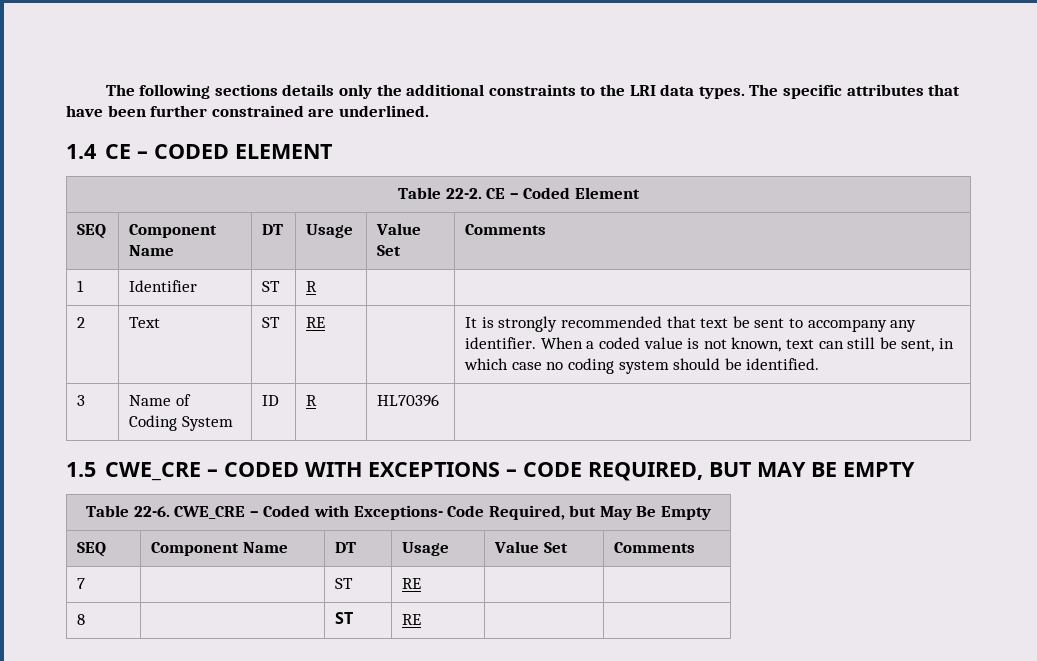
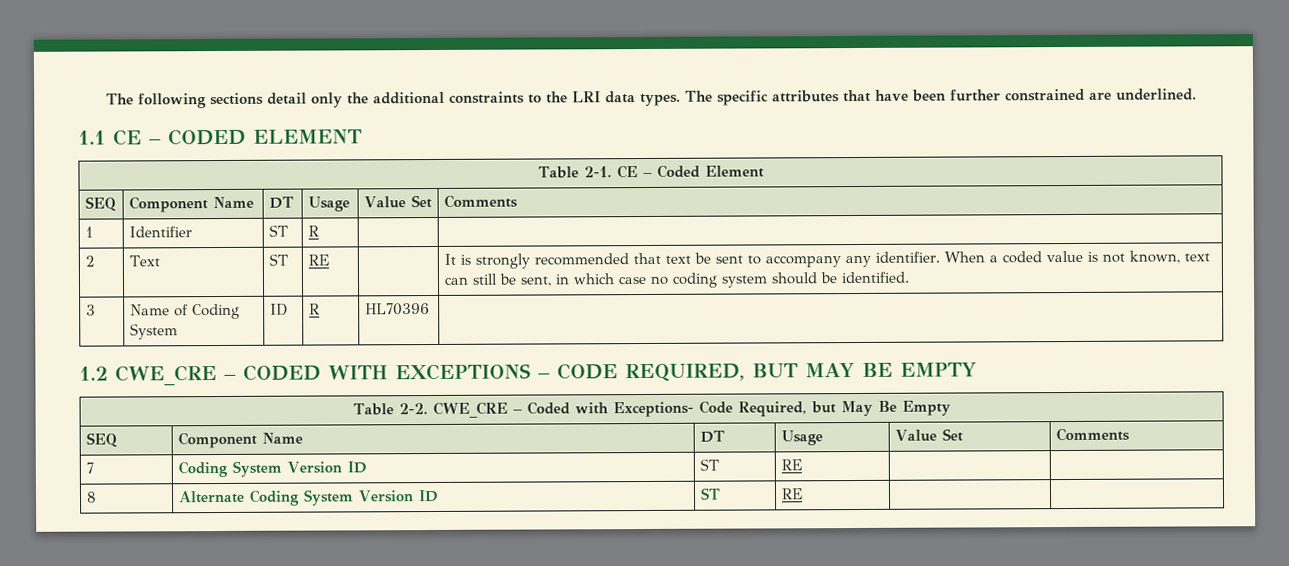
[282,84,335,96] details -> [267,92,308,105] detail
[66,144,96,159] 1.4 -> [78,130,106,145] 1.1
[445,188,482,199] 22-2. -> [583,166,612,178] 2-1.
[66,462,96,477] 1.5 -> [79,366,108,381] 1.2
[133,506,170,517] 22-6. -> [398,403,428,415] 2-2.
(86, 583) none -> [177,460,367,478] Coding System Version ID
(86, 619) none -> [177,489,439,506] Alternate Coding System Version ID

